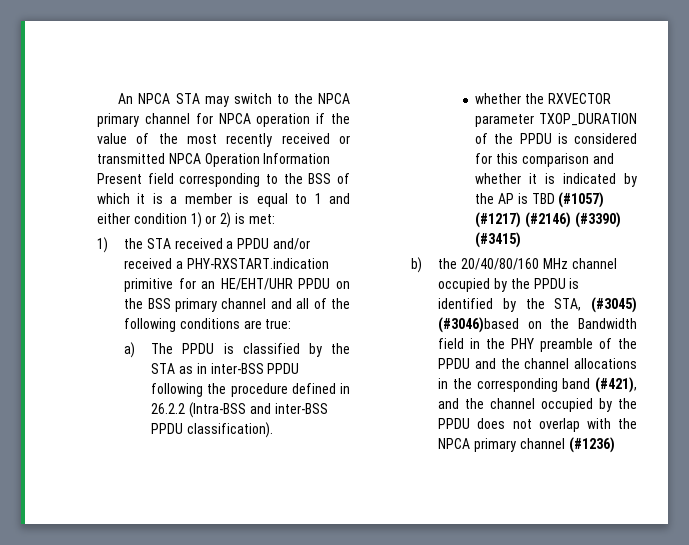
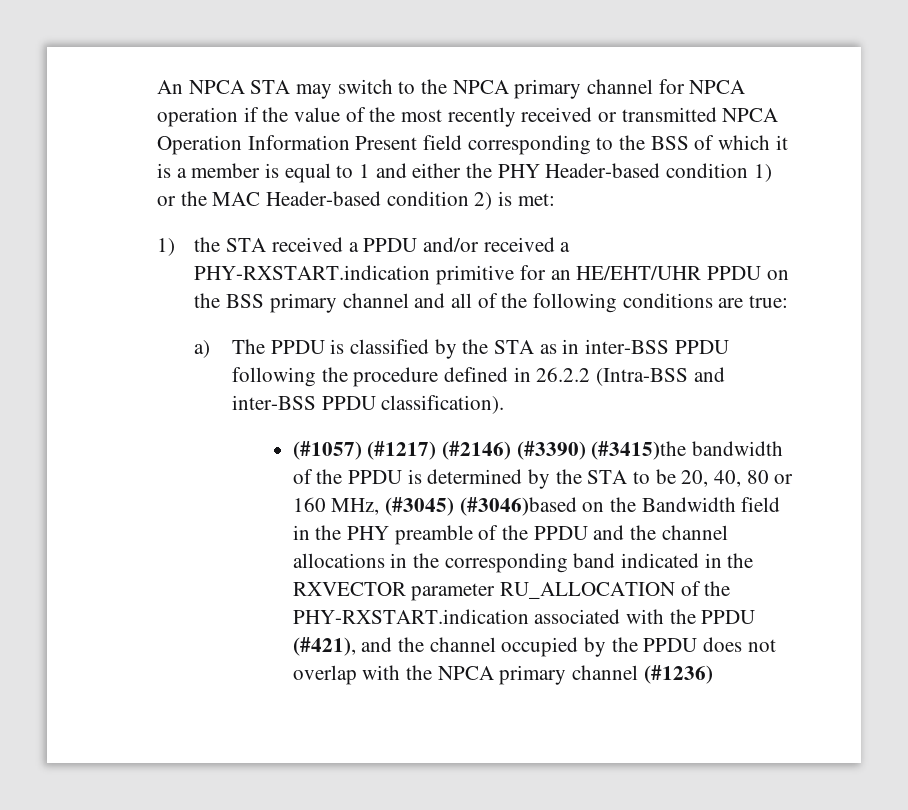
[133,212,217,228] condition 1) or -> [466,163,772,182] [157,191,469,206] the PHY Header-based condition 1) or the MAC Header-based condition
[475,93,611,104] [475,113,637,127] [475,133,637,144] [475,153,614,167] [475,173,637,187] [475,192,605,208] [475,212,621,228] [475,232,522,248] [411,257,617,273] [438,278,580,292] [438,298,582,312] whether the RXVECTOR parameter TXOP_DURATION of the PPDU is considered for this comparison and whether it is indicated by the AP is TBD (#1057) (#1217) (#2146) (#3390) (#3415) // b) the 20/40/80/160 MHz channel occupied by the PPDU is identified by the STA, -> [292,441,783,460] [292,469,794,489] [292,497,380,515] (#1057) (#1217) (#2146) (#3390) (#3415)the bandwidth of the PPDU is determined by the STA to be 20, 40, 80 or 160 MHz,
(591, 383) none -> [620,553,754,568] [292,581,731,601] [292,609,756,624] indicated in the RXVECTOR parameter RU_ALLOCATION of the PHY-RXSTART.indication associated with the PPDU

